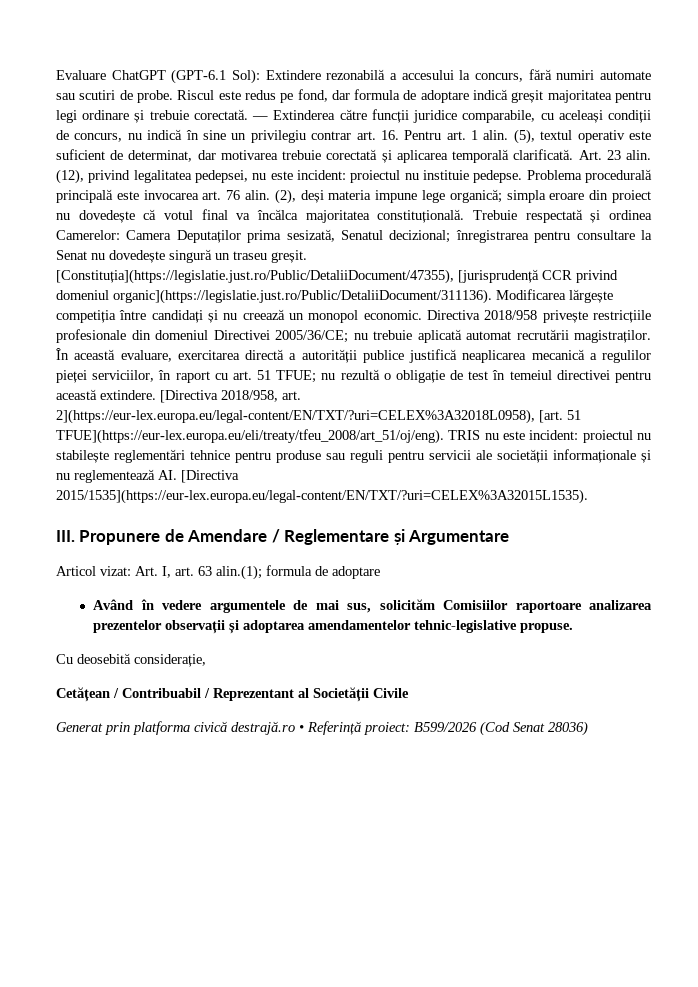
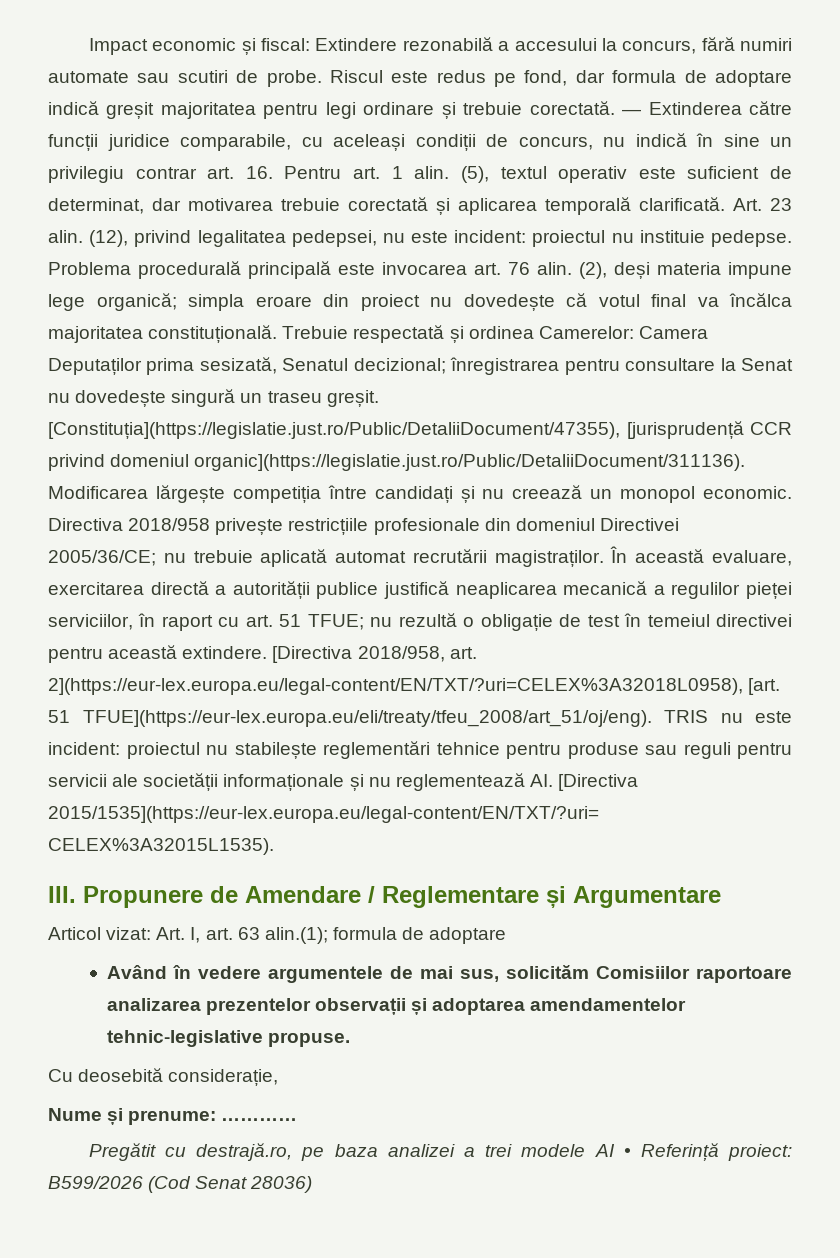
[56,69,260,84] Evaluare ChatGPT (GPT-6.1 Sol): -> [88,38,311,55] Impact economic și fiscal:
[56,687,409,702] [56,721,295,735] Cetățean / Contribuabil / Reprezentant al Societății Civile // Generat prin platforma civică destrajă.ro -> [48,1108,298,1125] [88,1143,615,1161] Nume și prenume: ………… // Pregătit cu destrajă.ro, pe baza analizei a trei modele AI

